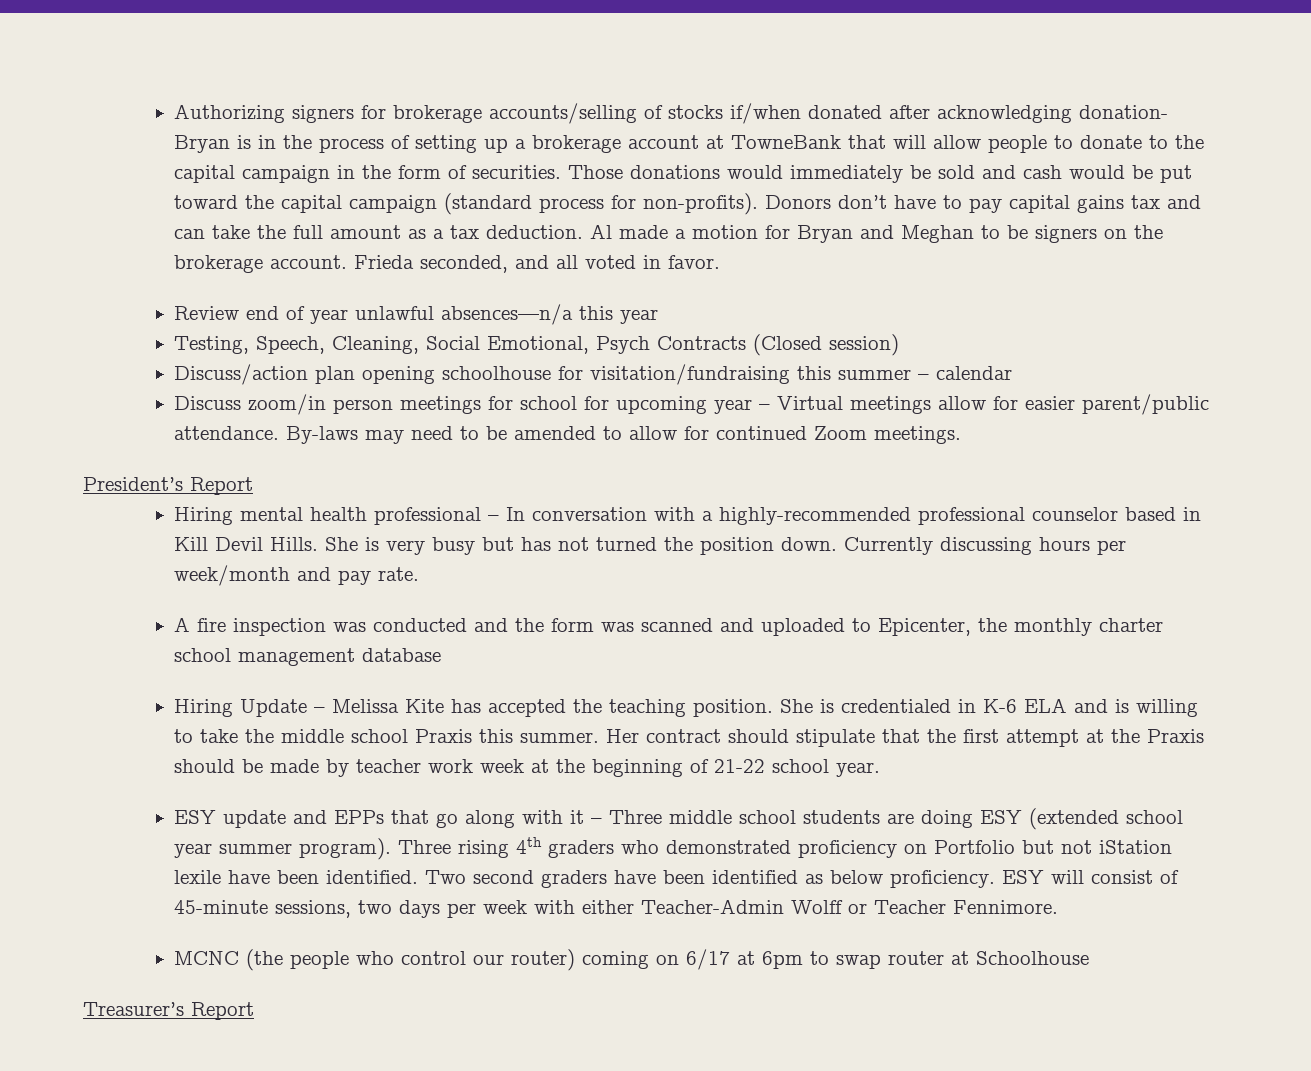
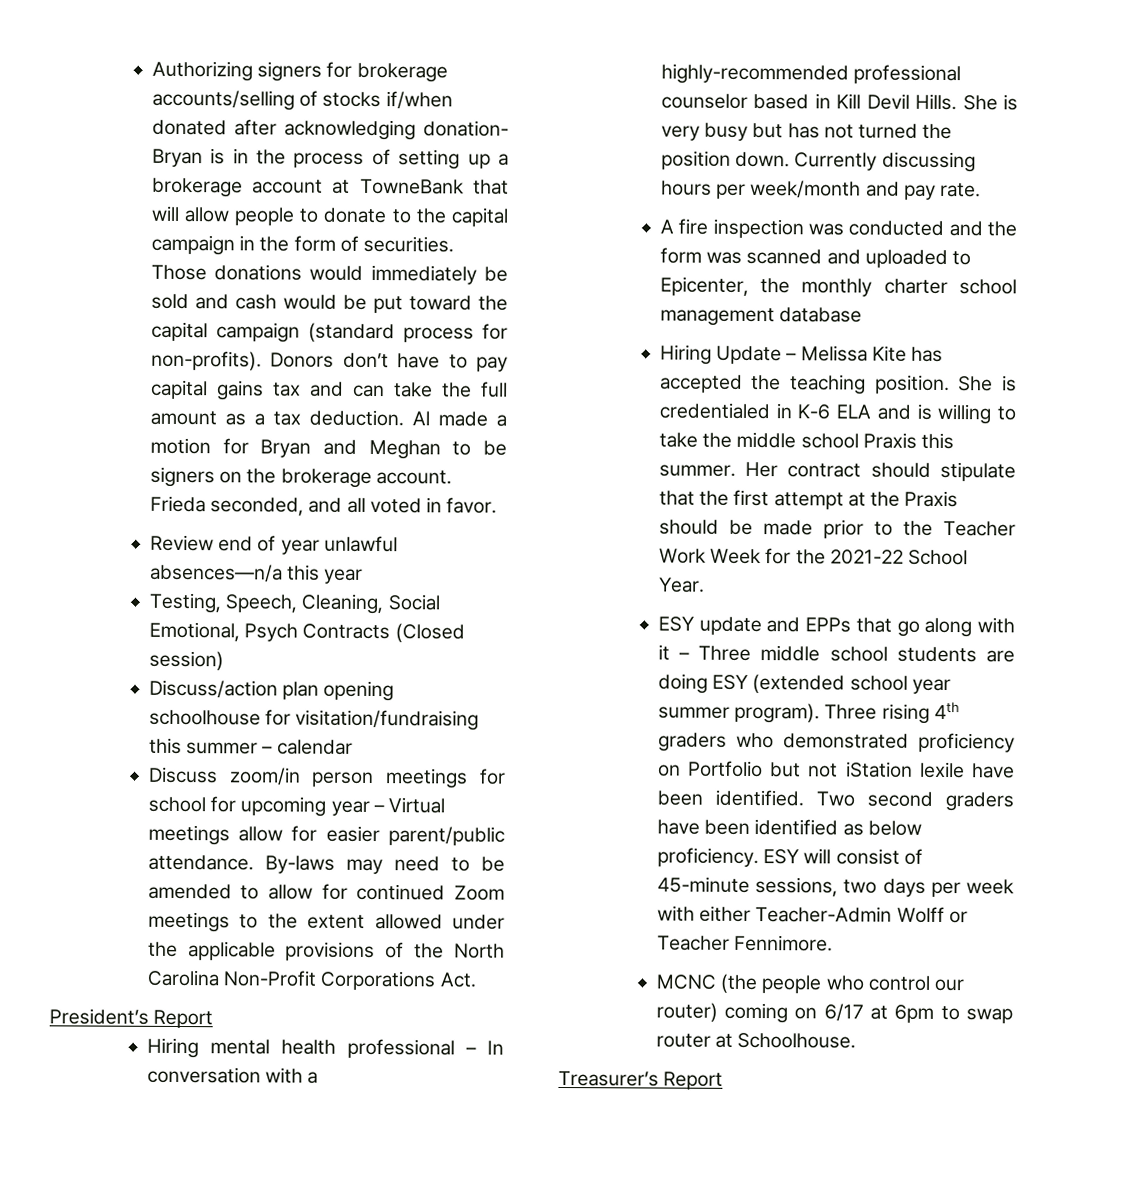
[874,426,962,444] meetings. -> [147,911,505,933] [147,941,505,962] [146,969,477,991] meetings to the extent allowed under the applicable provisions of the North Carolina Non-Profit Corporations Act.
[326,759,881,777] by teacher work week at the beginning of 21-22 school year. -> [822,519,1016,539] [658,548,969,566] [657,577,705,593] prior to the Teacher Work Week for the 2021-22 School Year.
[976,951,1090,965] Schoolhouse -> [737,1032,857,1049] Schoolhouse.

